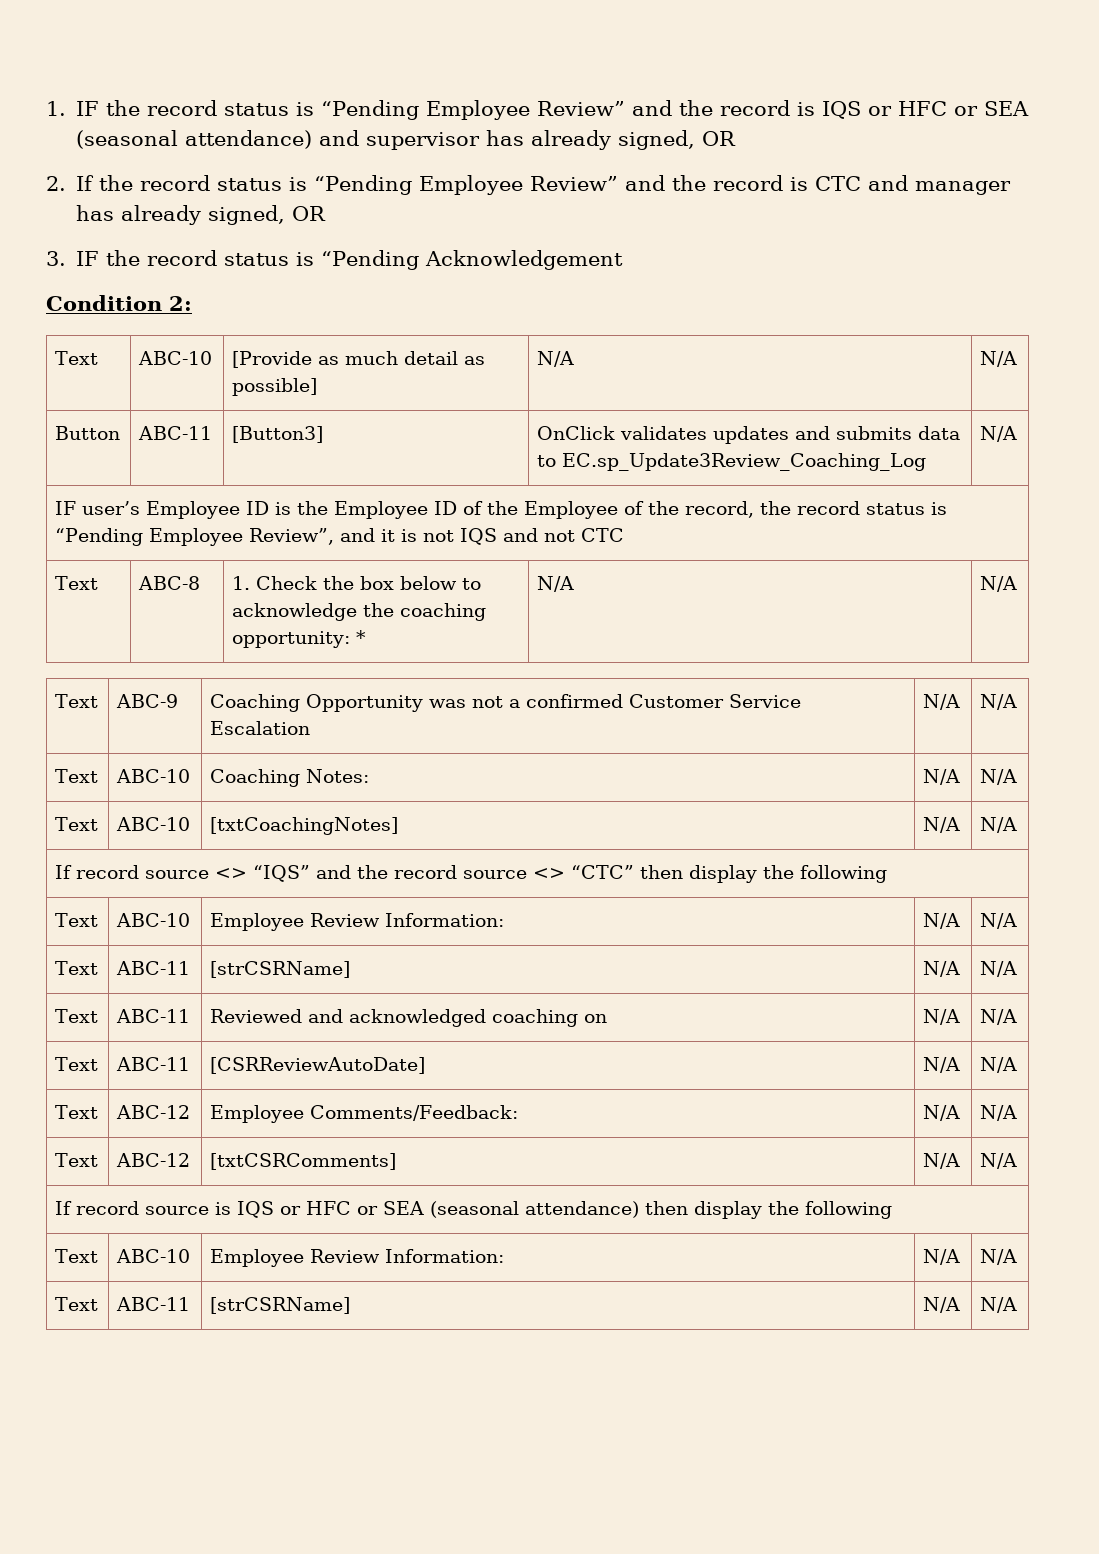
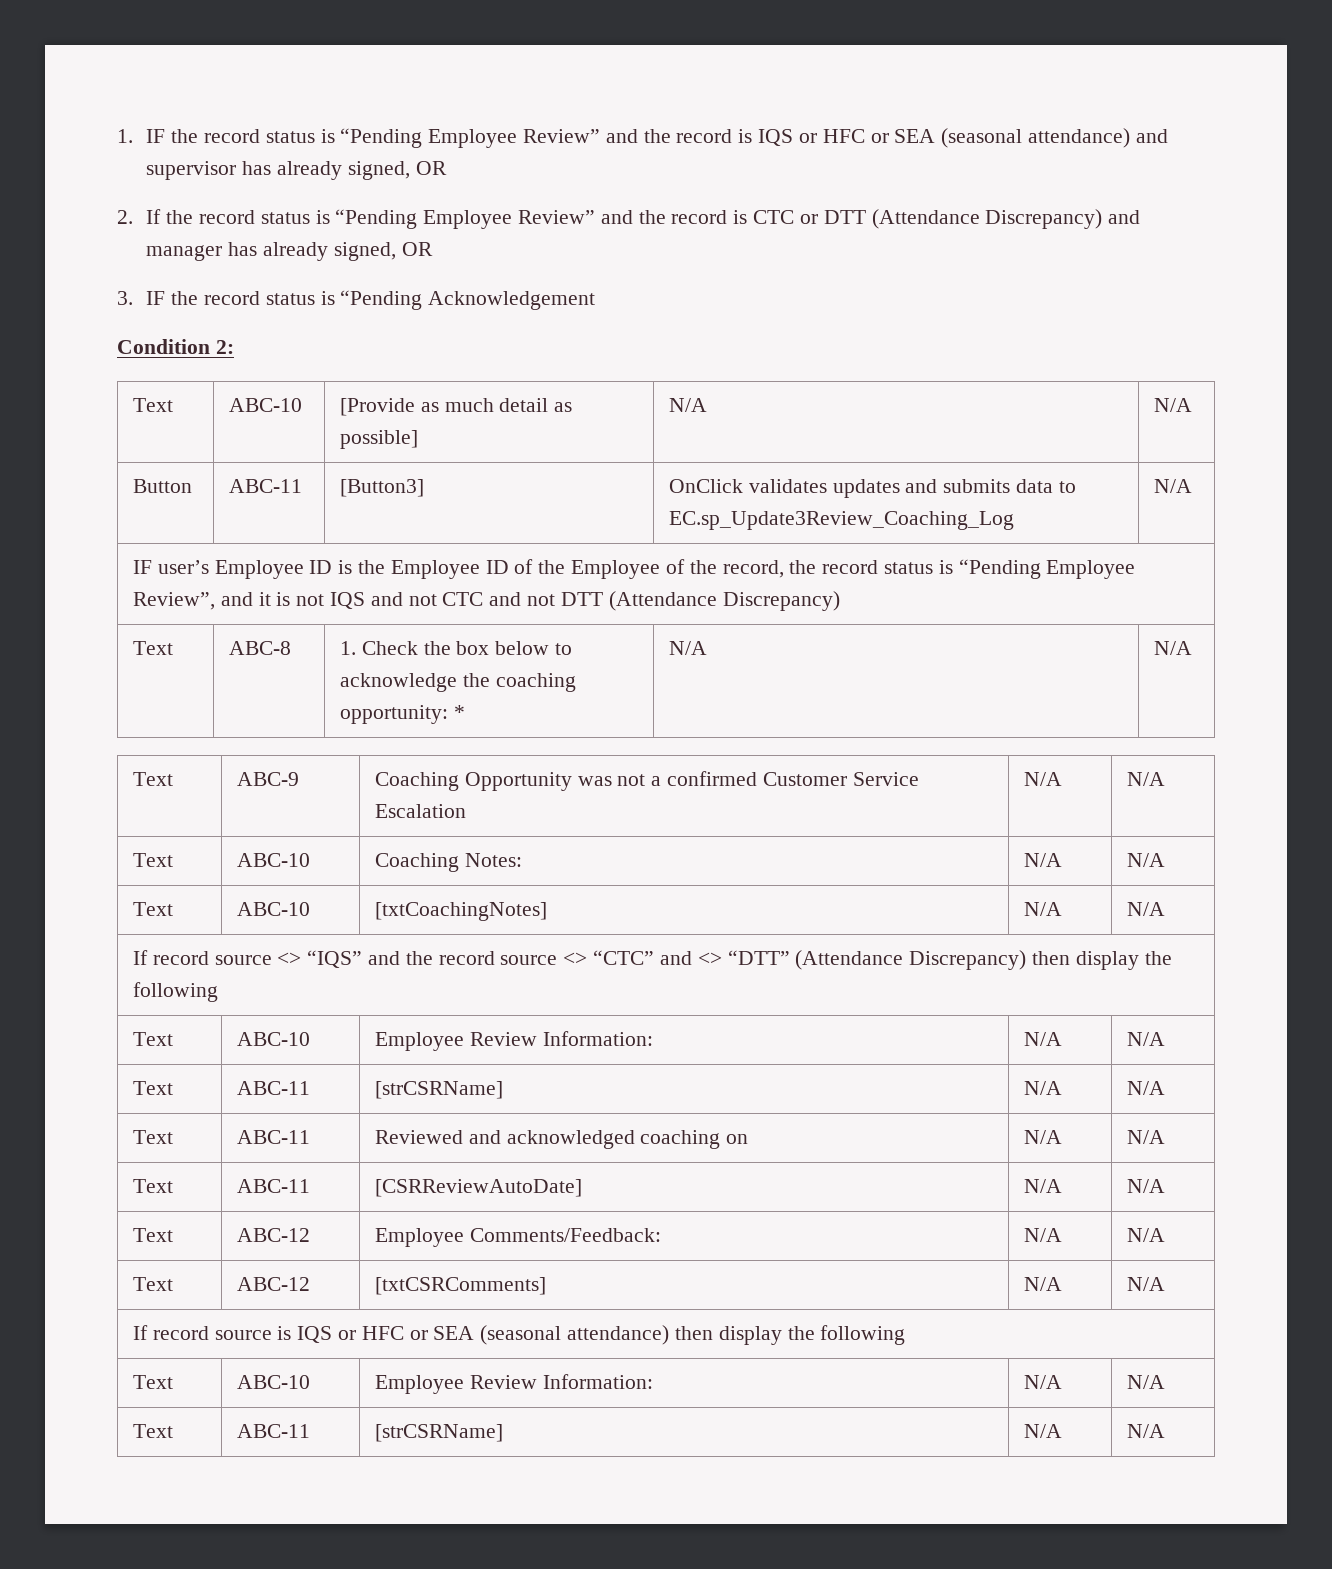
(862, 183) none -> [799,209,1103,229] or DTT (Attendance Discrepancy)
(625, 535) none -> [489,591,840,611] and not DTT (Attendance Discrepancy)
(635, 872) none -> [659,950,1027,970] and <> “DTT” (Attendance Discrepancy)

